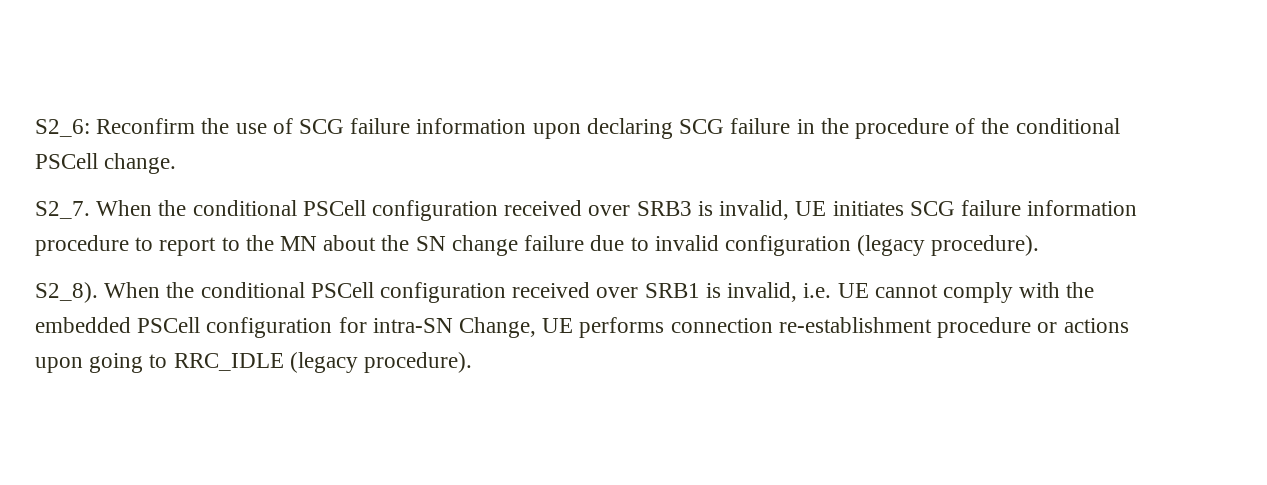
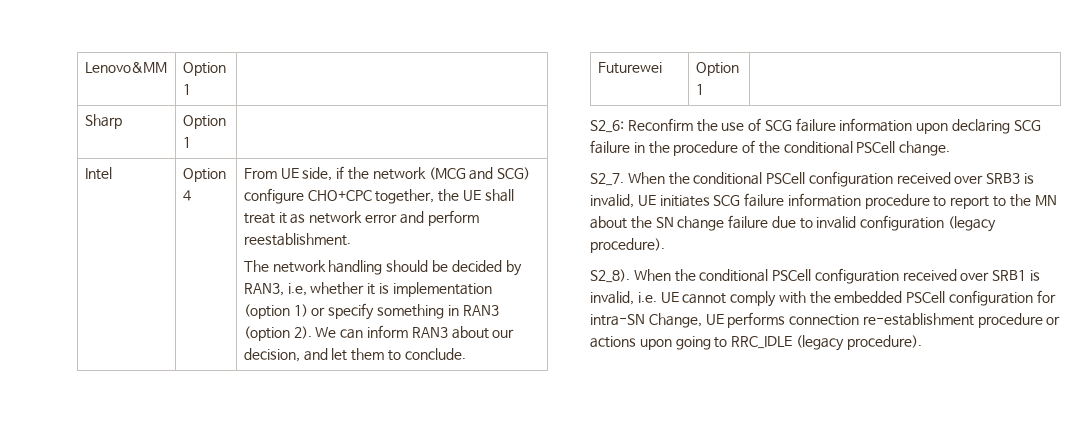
(35, 128) none -> [84,62,167,73] [182,62,226,76] [182,84,191,95] [84,114,122,129] [182,115,226,129] [182,137,191,148] [84,167,112,180] [182,168,226,182] [182,190,191,201] [243,166,531,181] [243,188,514,204] [243,210,479,226] [243,233,351,246] [243,260,522,276] [243,282,492,297] [243,303,499,320] [243,325,515,341] [243,348,466,362] [597,62,662,74] [695,62,739,76] [695,84,704,95] Lenovo&MM | Option 1 | // Sharp | Option 1 | // Intel | Option 4 | From UE side, if the network (MCG and SCG) configure CHO+CPC together, the UE shall treat it as network error and perform reestablishment. // The network handling should be decided by RAN3, i.e, whether it is implementation (option 1) or specify something in RAN3 (option 2). We can inform RAN3 about our decision, and let them to conclude. // Futurewei | Option 1 | //

